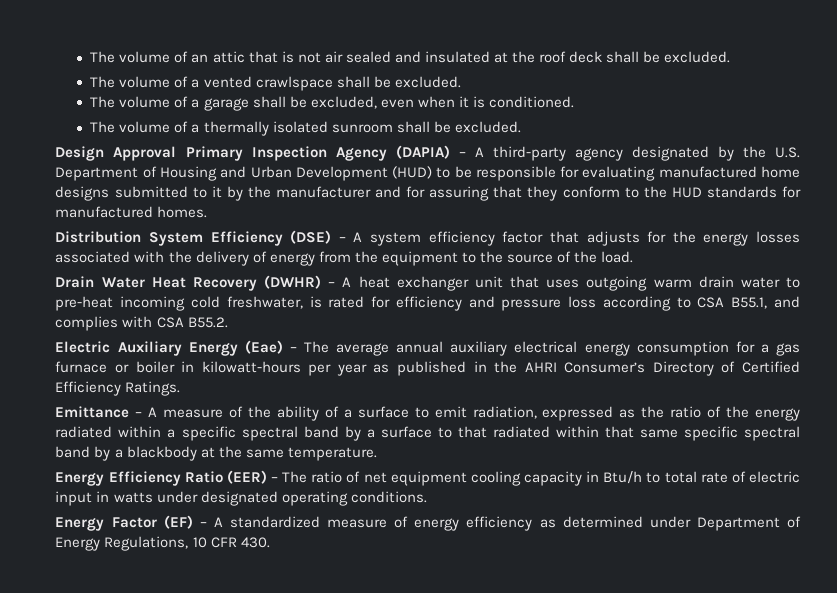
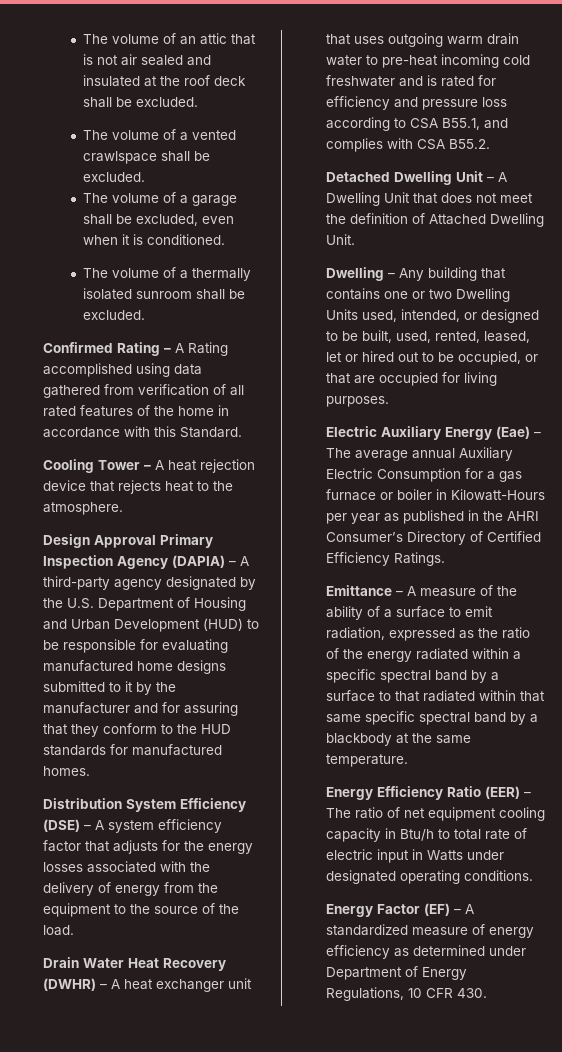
(521, 127) none -> [42,342,228,356] [42,363,202,377] [42,384,244,398] [42,405,229,417] [42,426,242,438] [42,459,255,473] [42,480,233,494] [42,502,123,515] // Confirmed Rating – A Rating accomplished using data gathered from verification of all rated features of the home in accordance with this Standard. // Cooling Tower – A heat rejection device that rejects heat to the atmosphere.
[226,296,303,309] freshwater, -> [325,75,423,87] freshwater and
(228, 322) none -> [325,171,507,185] [325,192,533,206] [325,213,544,227] [325,234,355,245] [325,267,506,281] [325,288,510,302] [325,309,539,323] [325,330,530,343] [325,351,538,365] [325,372,497,386] [325,396,389,407] // Detached Dwelling Unit – A Dwelling Unit that does not meet the definition of Attached Dwelling Unit. // Dwelling – Any building that contains one or two Dwelling Units used, intended, or designed to be built, used, rented, leased, let or hired out to be occupied, or that are occupied for living purposes.
[450,341,729,356] auxiliary electrical energy consumption -> [458,447,513,461] [325,468,461,482] Auxiliary Electric Consumption
[201,361,301,373] kilowatt-hours -> [450,489,545,501] Kilowatt-Hours
[113,492,153,503] watts -> [426,850,463,861] Watts

